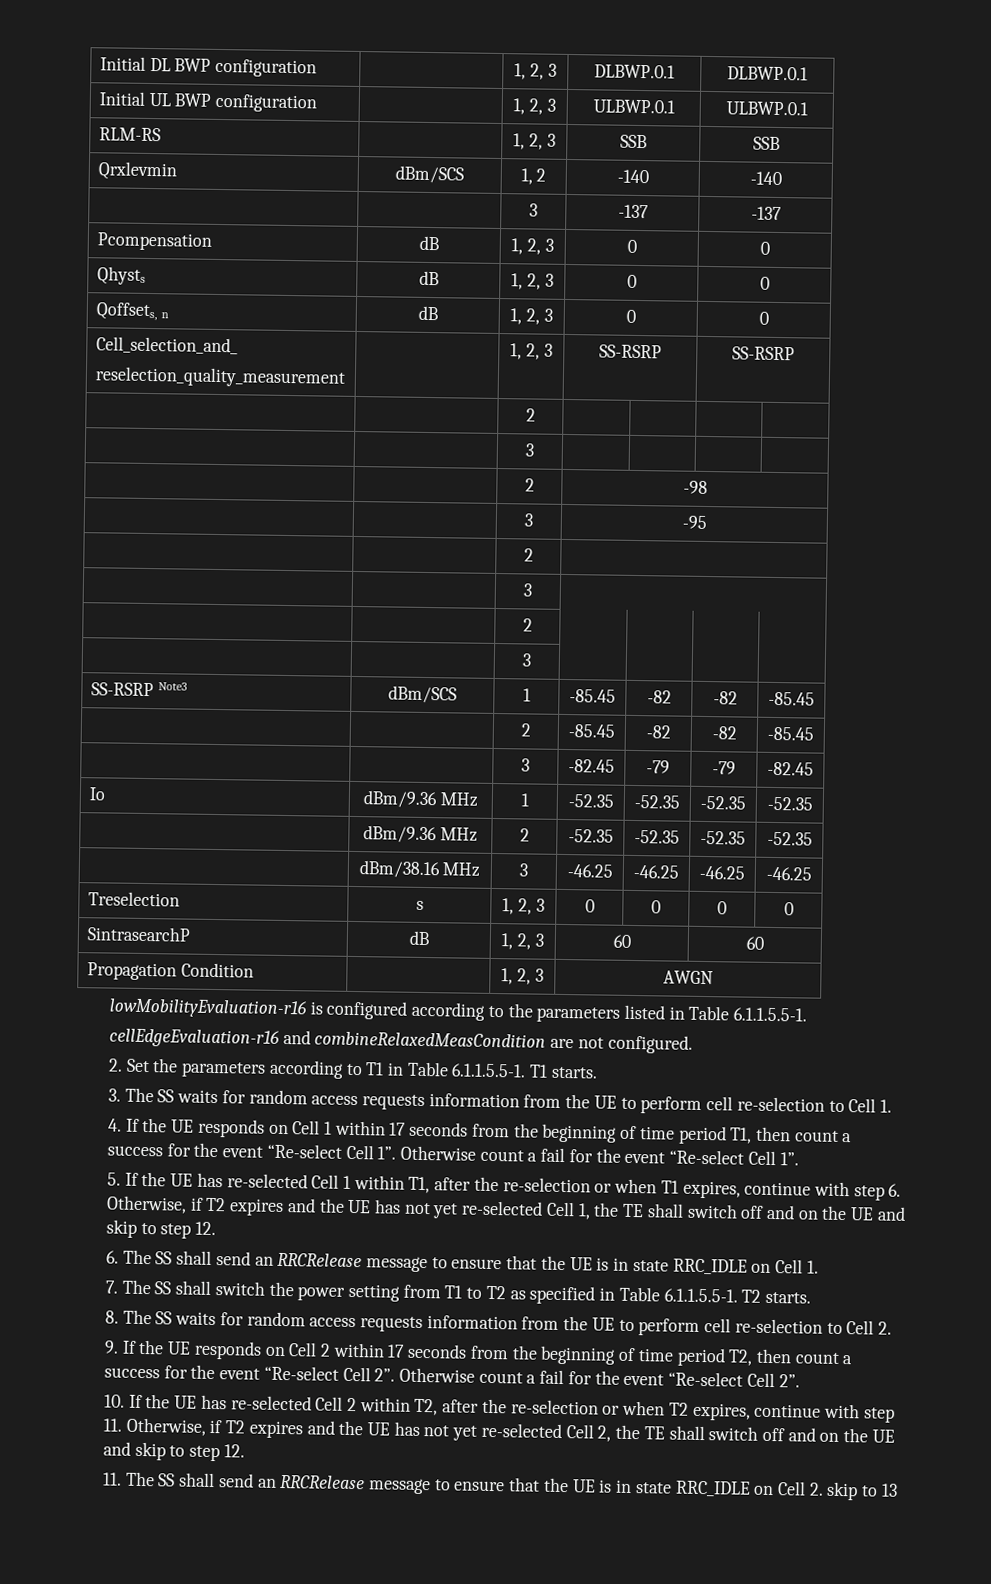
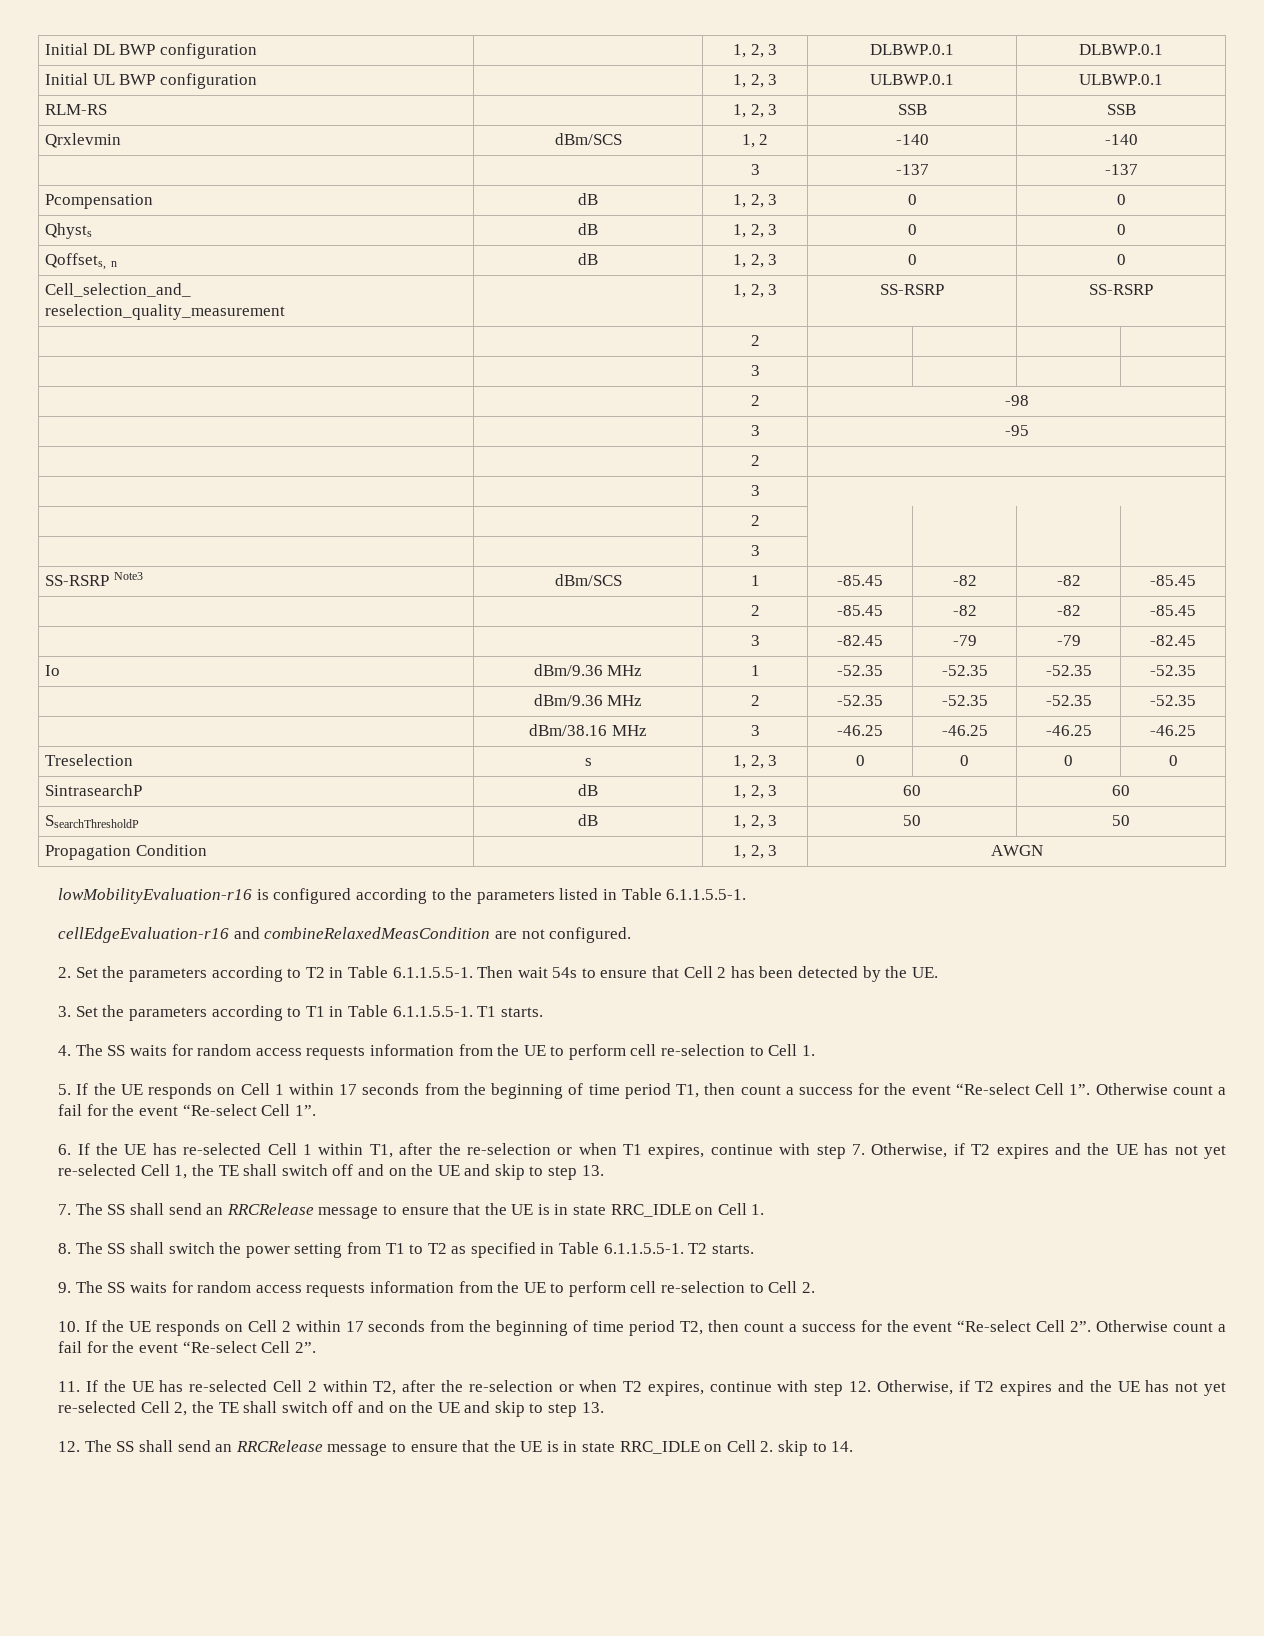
(764, 943) none -> [45,815,140,828] [578,814,598,826] [732,815,778,829] [903,815,921,826] [1112,815,1130,826] // SsearchThresholdP | dB | 1, 2, 3 | 50 | 50
(363, 1069) none -> [305,966,938,982] [58,1005,302,1021] T2 in Table 6.1.1.5.5-1. Then wait 54s to ensure that Cell 2 has been detected by the UE. // 3. Set the parameters according to
[107,1088,121,1102] 3. -> [58,1045,72,1056] 4.
[107,1118,122,1132] 4. -> [58,1084,72,1095] 5.
[106,1172,121,1186] 5. -> [58,1144,72,1155] 6.
[888,1183,902,1197] 6. -> [852,1144,866,1155] 7.
[195,1221,217,1236] [105,1250,119,1264] 12. // 6. -> [581,1165,604,1176] [58,1204,72,1215] 13. // 7.
[104,1280,118,1294] 7. -> [58,1243,72,1254] 8.
[104,1310,119,1324] 8. -> [58,1282,72,1293] 9.
[103,1340,119,1354] 9. -> [58,1321,81,1332] 10.
[103,1394,125,1408] 10. -> [58,1381,81,1392] 11.
[102,1418,122,1432] 11. -> [849,1381,872,1392] 12.
[223,1444,245,1458] [102,1472,122,1486] 12. // 11. -> [581,1402,604,1413] [58,1441,81,1452] 13. // 12.
[880,1483,898,1497] 13 -> [831,1441,854,1452] 14.

